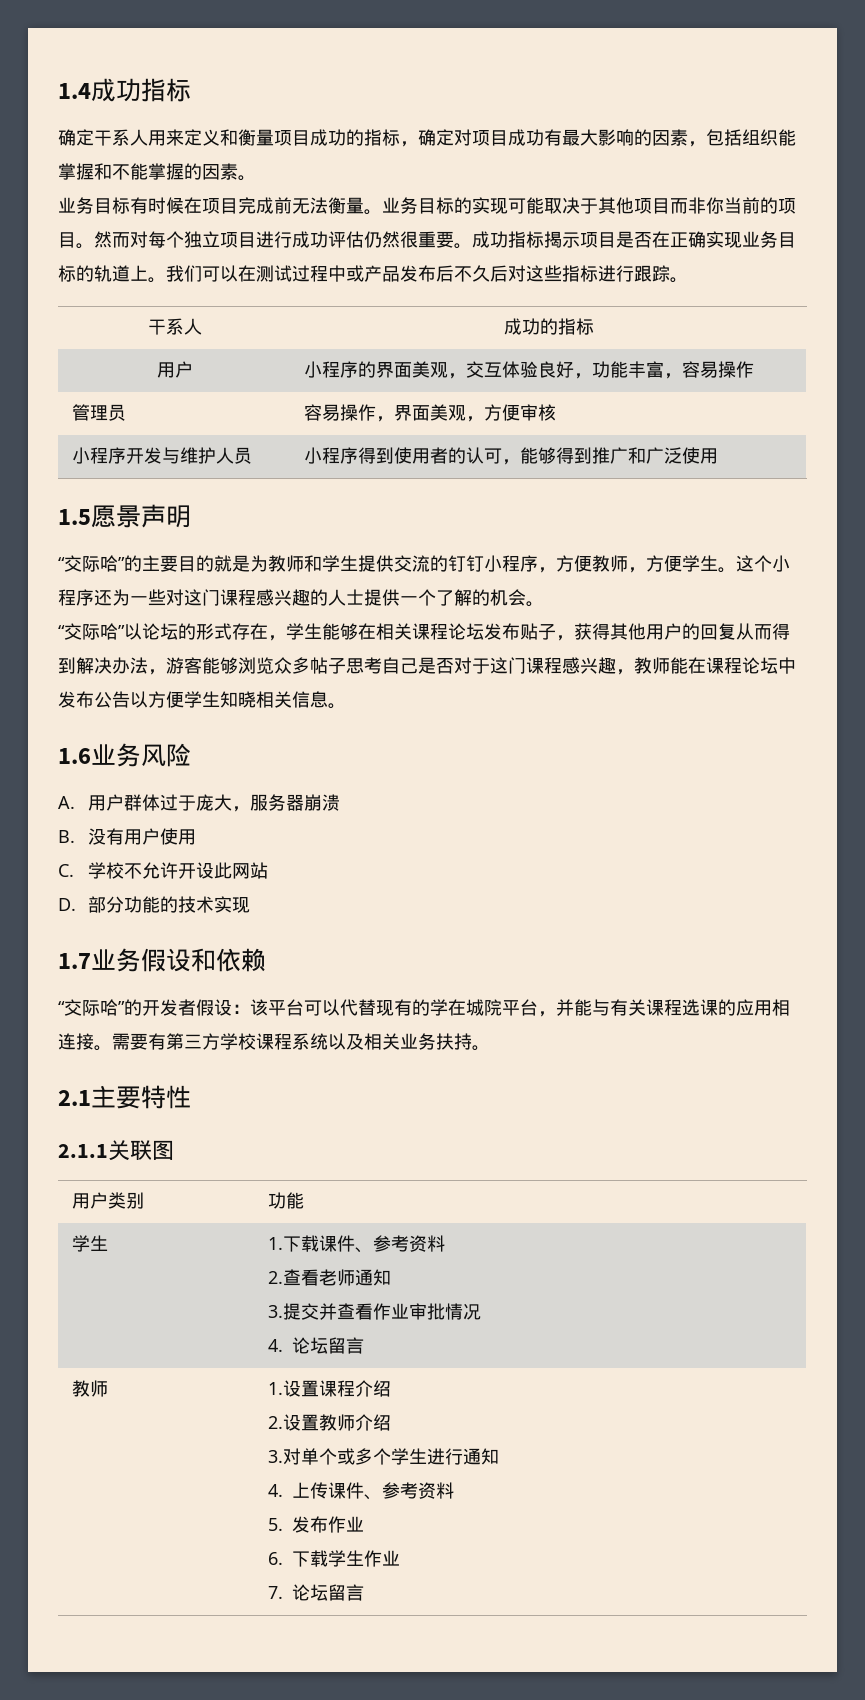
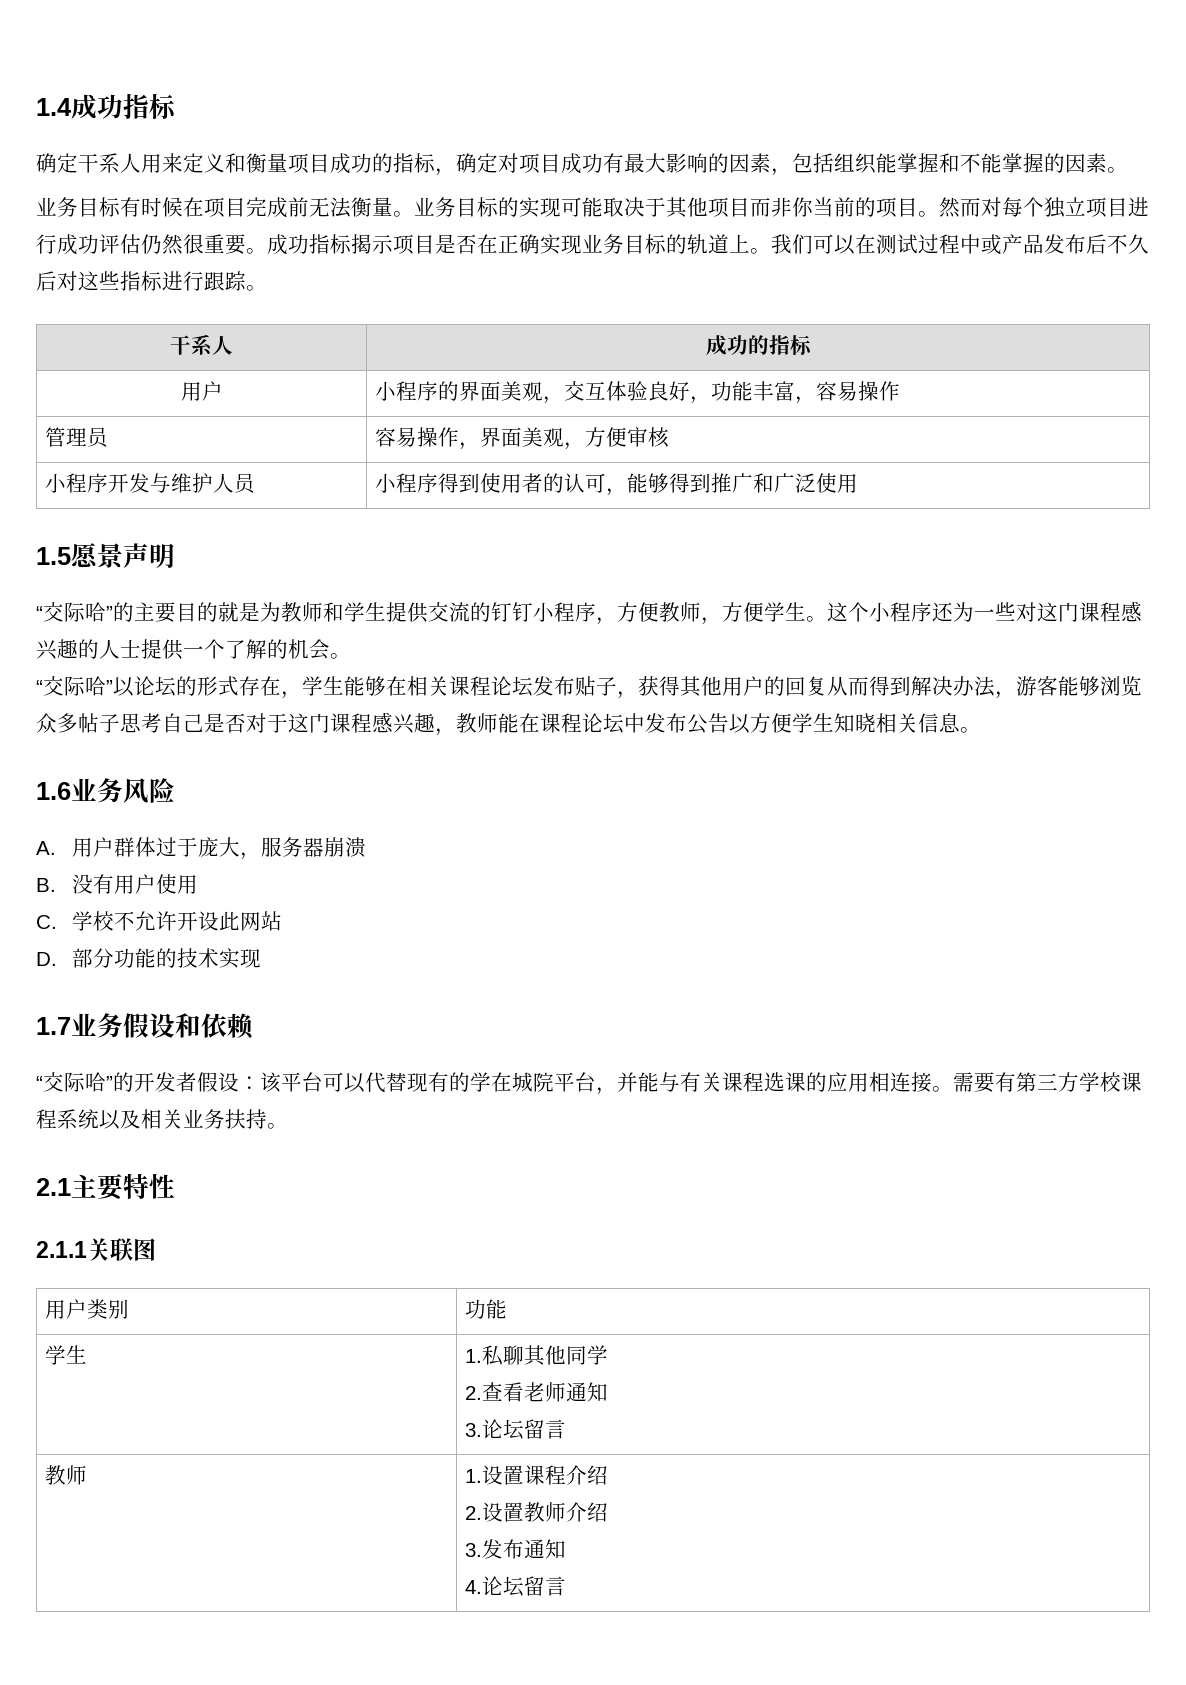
[282,1235,445,1253] 下载课件、参考资料 -> [481,1345,608,1366] 私聊其他同学
[282,1303,481,1320] [267,1339,283,1352] 提交并查看作业审批情况 // 4. -> (482, 1430) none
[282,1448,499,1465] [267,1482,454,1500] [267,1516,364,1533] [267,1550,400,1567] [267,1586,283,1599] 对单个或多个学生进行通知 // 4.上传课件、参考资料 // 5.发布作业 // 6.下载学生作业 // 7. -> [481,1539,566,1559] [464,1580,482,1594] 发布通知 // 4.

